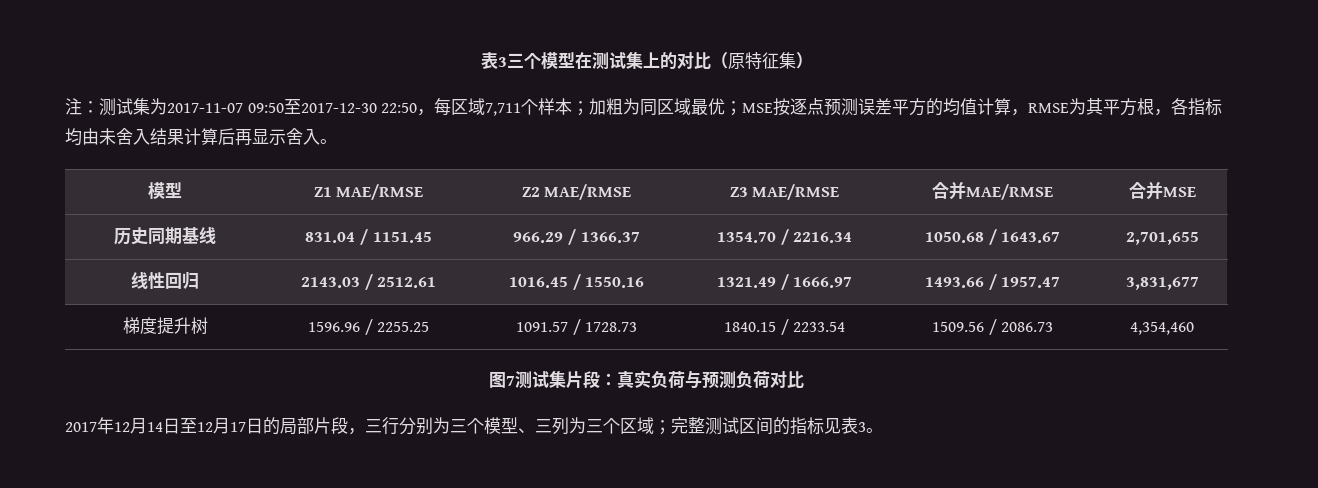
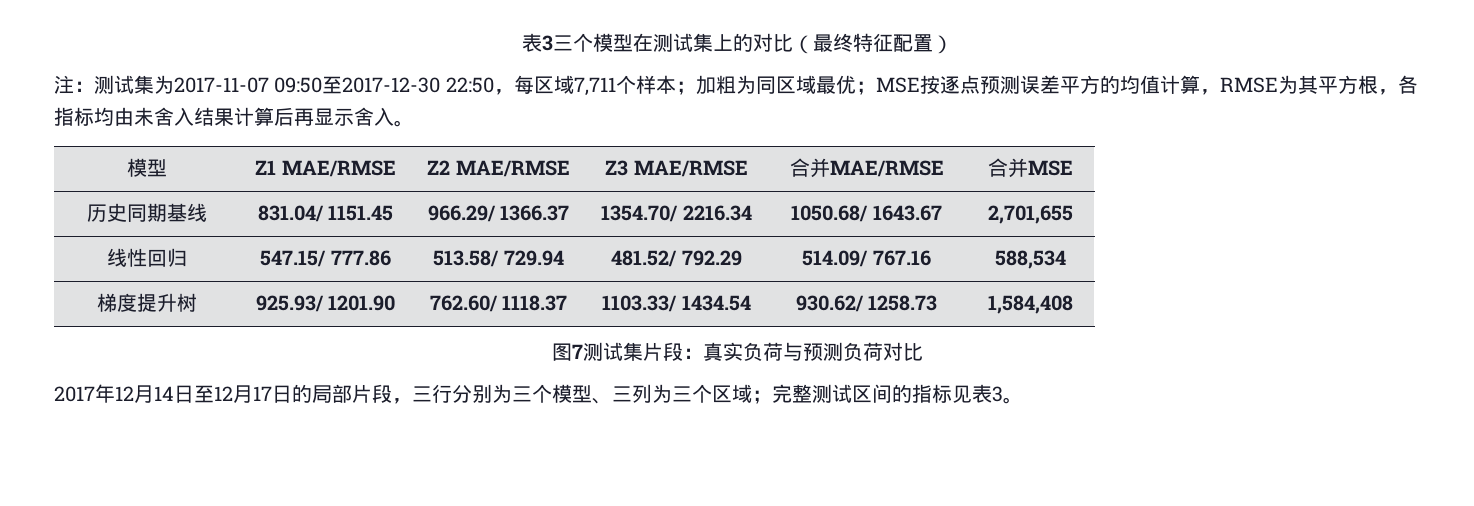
[727,52,796,69] 原特征集 -> [812,33,933,52] 最终特征配置
[305,229,368,245] 831.04 / -> [257,205,324,222] 831.04/
[513,229,576,245] 966.29 / -> [427,205,496,222] 966.29/
[716,229,789,245] 1354.70 / -> [601,205,679,222] 1354.70/
[924,229,997,245] 1050.68 / -> [791,205,869,222] 1050.68/
[300,274,437,290] [508,274,645,290] [716,274,853,290] [924,274,1061,290] [1125,277,1199,290] [122,317,208,335] [307,319,430,335] [515,319,638,335] [723,319,846,335] [931,319,1054,335] [1130,322,1194,335] 2143.03 / 2512.61 | 1016.45 / 1550.16 | 1321.49 / 1666.97 | 1493.66 / 1957.47 | 3,831,677 // 梯度提升树 | 1596.96 / 2255.25 | 1091.57 / 1728.73 | 1840.15 / 2233.54 | 1509.56 / 2086.73 | 4,354,460 -> [260,250,391,267] [433,250,564,267] [611,250,742,267] [802,250,931,267] [994,250,1066,269] [97,293,197,312] [255,295,396,312] [429,295,568,312] [602,295,751,312] [795,295,938,312] [987,295,1073,314] 547.15/ 777.86 | 513.58/ 729.94 | 481.52/ 792.29 | 514.09/ 767.16 | 588,534 // 梯度提升树 | 925.93/ 1201.90 | 762.60/ 1118.37 | 1103.33/ 1434.54 | 930.62/ 1258.73 | 1,584,408

